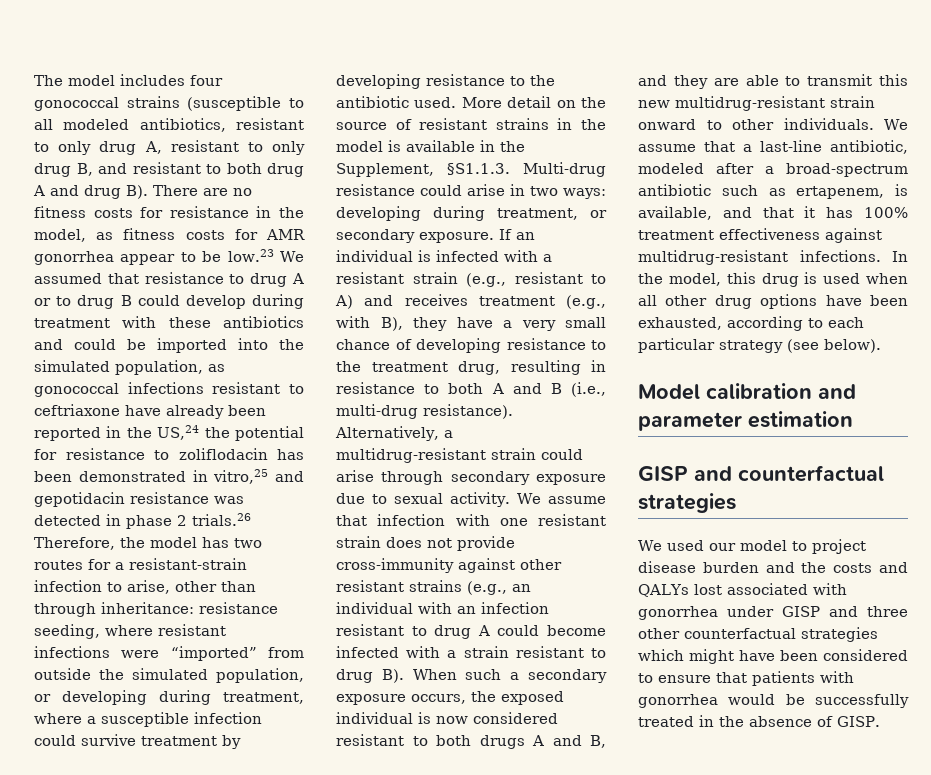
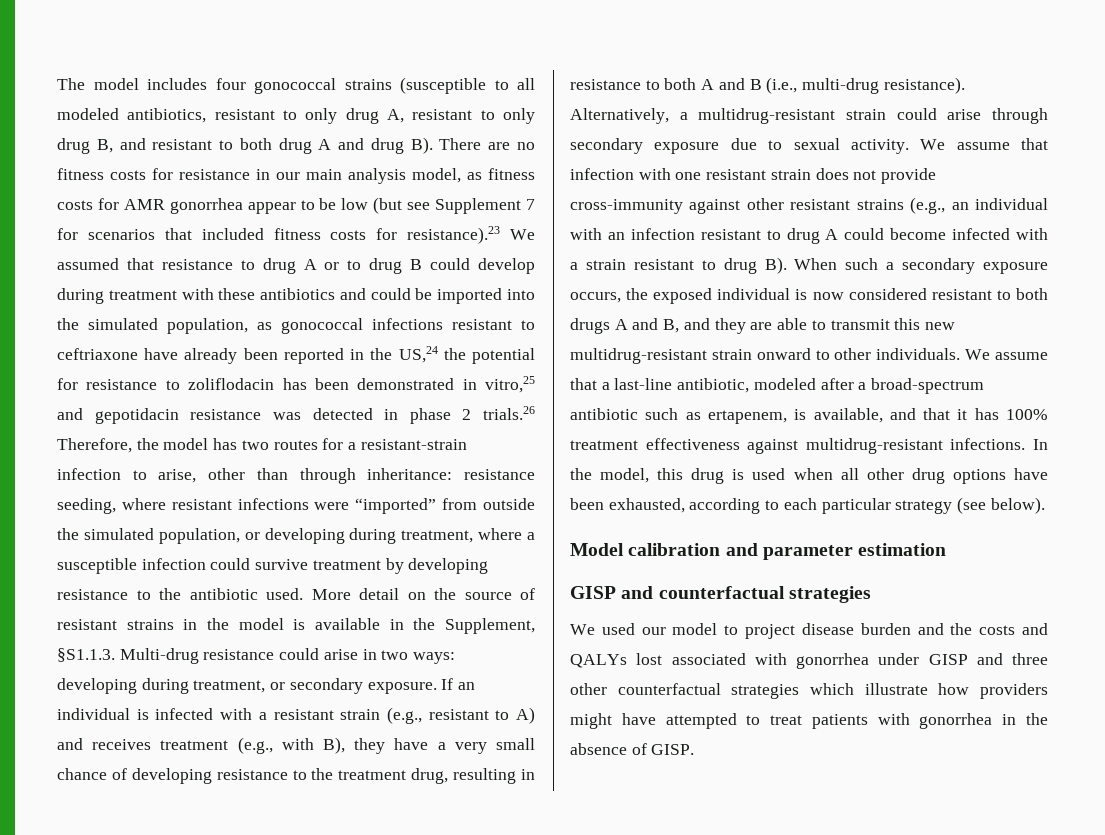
[279,207,304,218] the -> [276,168,406,184] our main analysis
[227,249,274,262] low.23 -> [341,197,536,214] [57,226,501,244] low (but see Supplement 7 for scenarios that included fitness costs for resistance).23
[689,649,908,664] [638,671,854,686] [638,694,909,708] [638,716,694,727] might have been considered to ensure that patients with gonorrhea would be successfully treated -> [864,683,1048,699] [570,713,993,729] illustrate how providers might have attempted to treat patients with gonorrhea

